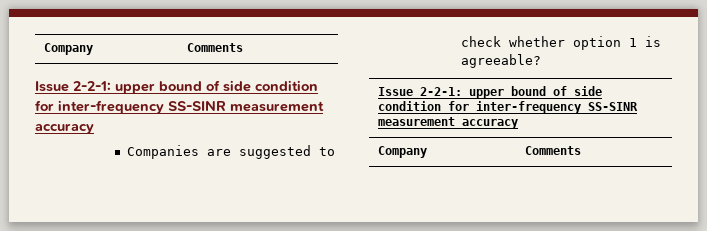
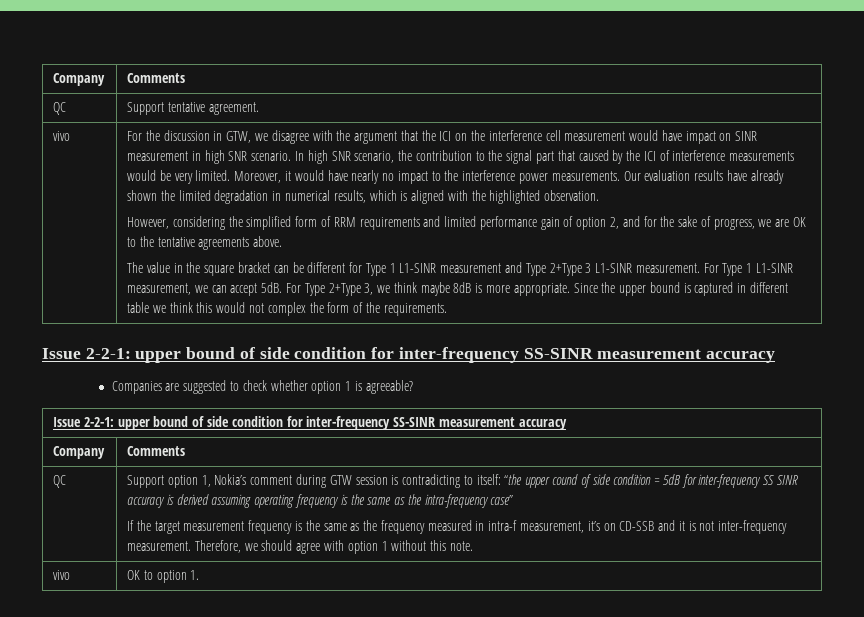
[43,43,93,55] [186,43,243,52] Company | Comments -> [53,73,106,86] [127,73,186,83] [53,102,67,115] [127,102,259,115] [53,131,71,141] [127,130,758,144] [127,150,795,164] [127,170,784,184] [127,190,600,204] [127,216,807,230] [127,236,283,250] [127,262,794,276] [127,282,789,296] [127,302,447,316] Company | Comments // QC | Support tentative agreement. // vivo | For the discussion in GTW, we disagree with the argument that the ICI on the interference cell measurement would have impact on SINR measurement in high SNR scenario. In high SNR scenario, the contribution to the signal part that caused by the ICI of interference measurements would be very limited. Moreover, it would have nearly no impact to the interference power measurements. Our evaluation results have already shown the limited degradation in numerical results, which is aligned with the highlighted observation. // However, considering the simplified form of RRM requirements and limited performance gain of option 2, and for the sake of progress, we are OK to the tentative agreements above. // The value in the square bracket can be different for Type 1 L1-SINR measurement and Type 2+Type 3 L1-SINR measurement. For Type 1 L1-SINR measurement, we can accept 5dB. For Type 2+Type 3, we think maybe 8dB is more appropriate. Since the upper bound is captured in different table we think this would not complex the form of the requirements.
(581, 150) none -> [53,475,67,488] [127,474,799,488] [127,494,514,508] [127,520,788,534] [127,540,473,554] [53,570,71,580] [127,570,200,583] // QC | Support option 1, Nokia’s comment during GTW session is contradicting to itself: “the upper cound of side condition = 5dB for inter-frequency SS SINR accuracy is derived assuming operating frequency is the same as the intra-frequency case” // If the target measurement frequency is the same as the frequency measured in intra-f measurement, it’s on CD-SSB and it is not inter-frequency measurement. Therefore, we should agree with option 1 without this note. // vivo | OK to option 1.

